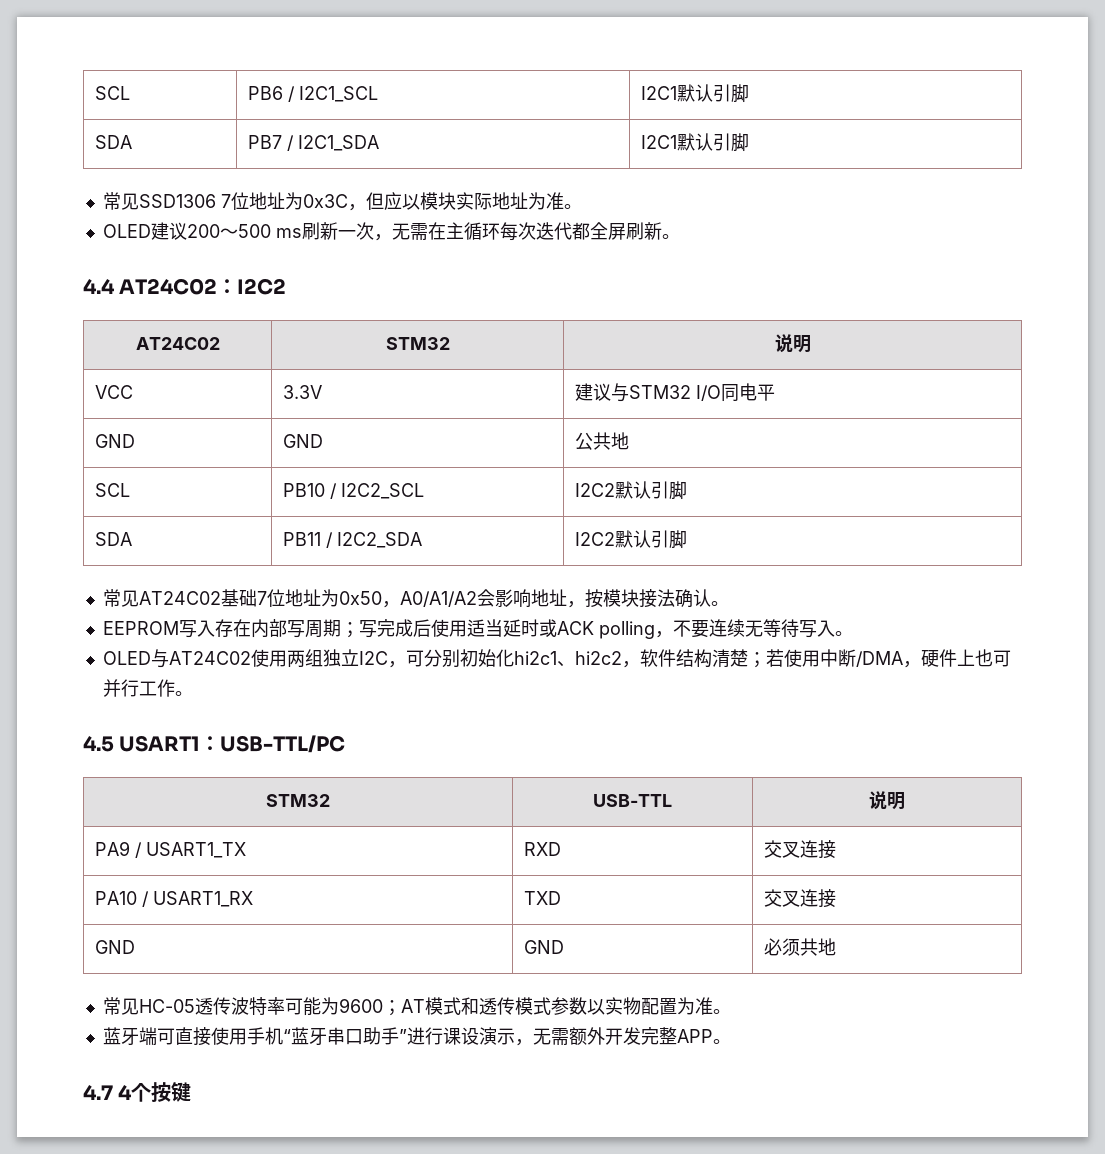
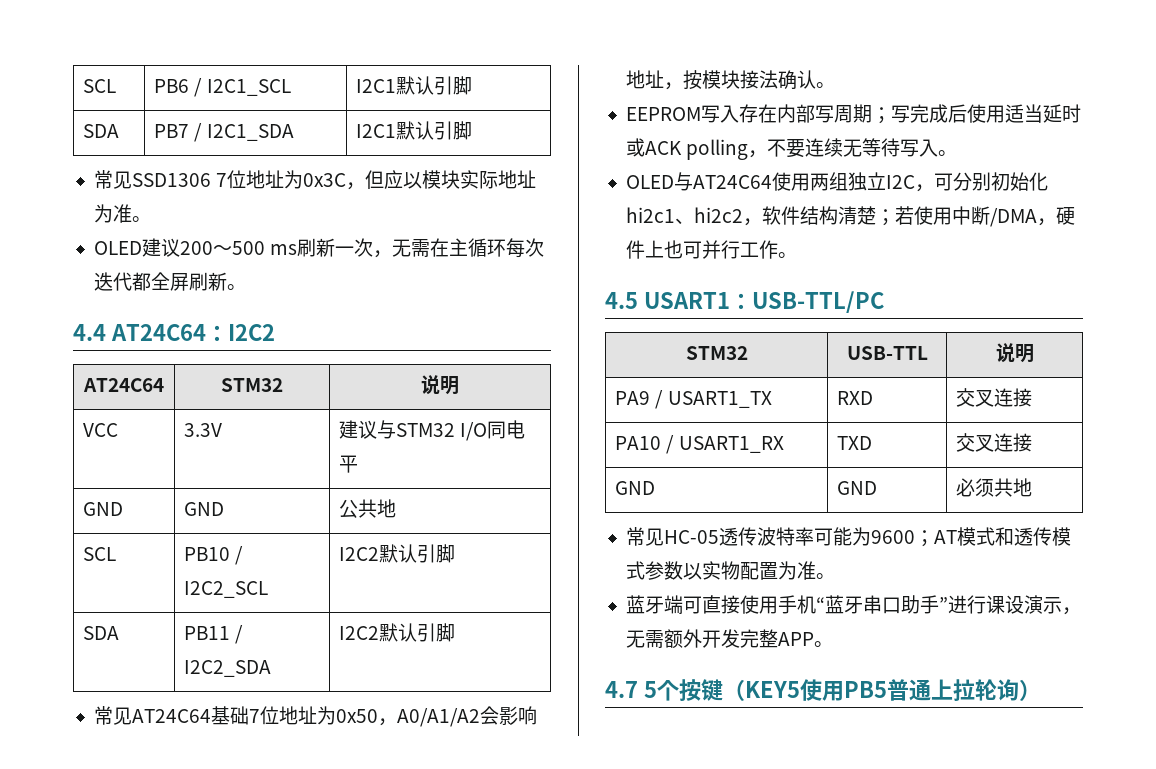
[119,278,218,295] AT24C02 -> [110,324,206,341] AT24C64
[135,337,220,350] AT24C02 -> [83,378,164,392] AT24C64
[138,591,221,605] AT24C02 -> [131,709,211,723] AT24C64
[168,651,251,665] AT24C02 -> [692,175,772,189] AT24C64
[118,1082,192,1102] 4个按键 -> [643,679,1041,701] 5个按键（KEY5使用PB5普通上拉轮询）

